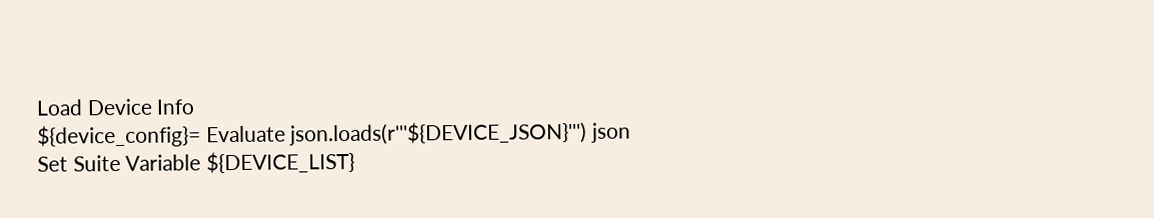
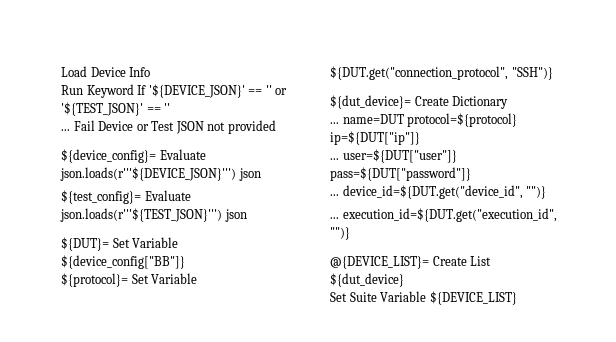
[37,120,632,148] ${device_config}= Evaluate json.loads(r'''${DEVICE_JSON}''') json -> [61,84,288,98] [61,102,171,116] [61,120,276,134] [61,149,206,163] [60,167,261,181] [61,190,191,204] [60,208,247,222] [61,237,179,251] [61,255,185,269] [61,273,198,287] [330,66,553,80] [330,95,509,109] [330,113,518,127] [330,131,420,145] [330,149,457,163] [330,167,471,181] [330,185,547,199] [330,208,557,222] [330,227,350,240] [330,256,492,269] [330,273,404,287] Run Keyword If '${DEVICE_JSON}' == '' or '${TEST_JSON}' == '' // ... Fail Device or Test JSON not provided // ${device_config}= Evaluate json.loads(r'''${DEVICE_JSON}''') json // ${test_config}= Evaluate json.loads(r'''${TEST_JSON}''') json // ${DUT}= Set Variable ${device_config["BB"]} // ${protocol}= Set Variable ${DUT.get("connection_protocol", "SSH")} // ${dut_device}= Create Dictionary // ... name=DUT protocol=${protocol} ip=${DUT["ip"]} // ... user=${DUT["user"]} pass=${DUT["password"]} // ... device_id=${DUT.get("device_id", "")} // ... execution_id=${DUT.get("execution_id", "")} // @{DEVICE_LIST}= Create List ${dut_device}

